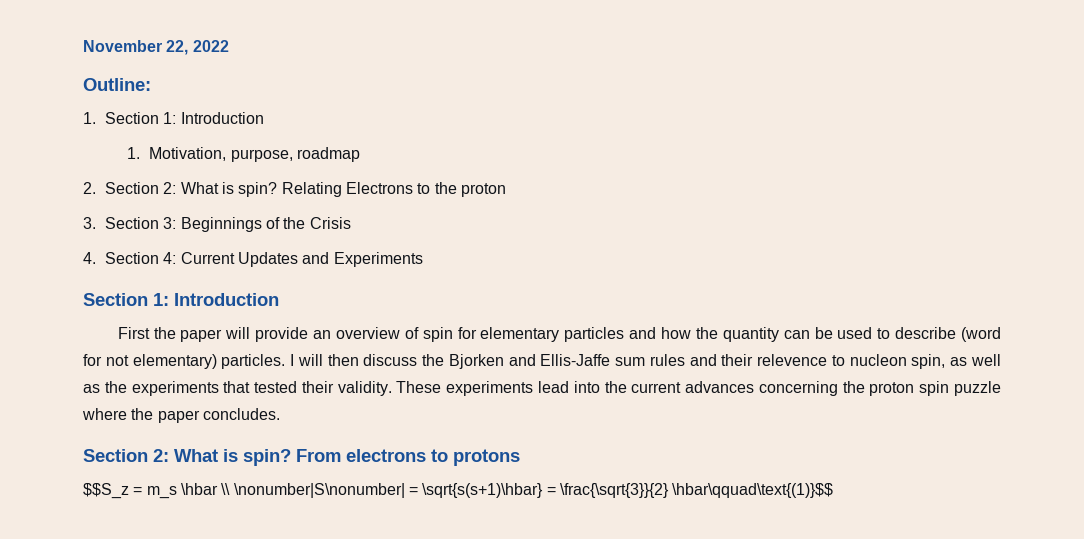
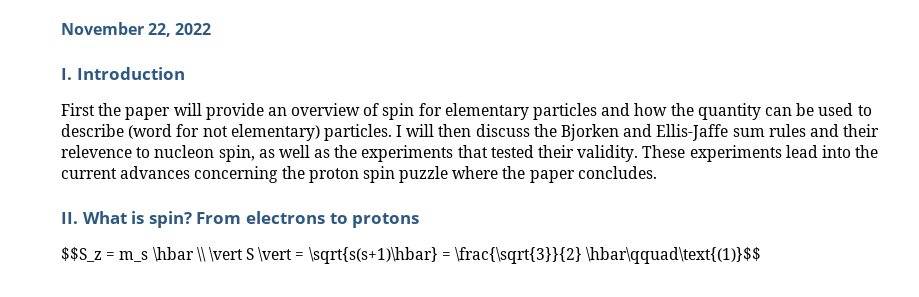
[83,78,151,91] [83,112,264,124] [127,147,360,162] [83,182,506,197] [83,217,351,232] [83,252,423,267] [83,293,169,306] Outline: // 1. Section 1: Introduction // 1. Motivation, purpose, roadmap // 2. Section 2: What is spin? Relating Electrons to the proton // 3. Section 3: Beginnings of the Crisis // 4. Section 4: Current Updates and Experiments // Section 1: -> [61,68,72,80] I.
[83,449,169,462] Section 2: -> [61,212,78,224] II.
[233,483,405,498] \nonumber|S\nonumber| -> [208,247,293,262] \vert S \vert

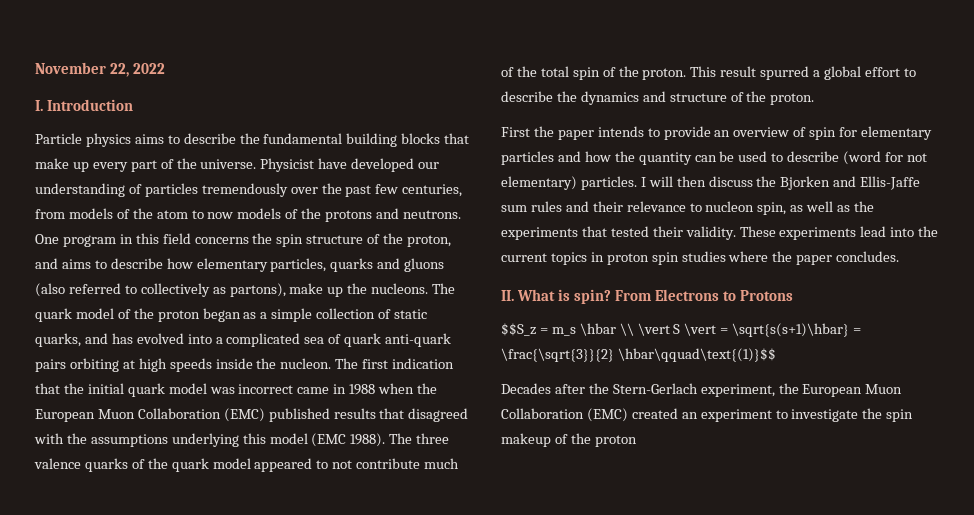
(185, 73) none -> [35,133,470,147] [35,158,440,172] [35,183,463,197] [35,208,461,222] [35,233,452,247] [35,258,445,272] [35,283,456,297] [35,308,428,322] [35,333,452,347] [35,358,455,372] [35,383,438,397] [35,408,469,422] [34,433,450,447] [34,458,460,472] [501,66,916,80] [501,91,815,105] // Particle physics aims to describe the fundamental building blocks that make up every part of the universe. Physicist have developed our understanding of particles tremendously over the past few centuries, from models of the atom to now models of the protons and neutrons. One program in this field concerns the spin structure of the proton, and aims to describe how elementary particles, quarks and gluons (also referred to collectively as partons), make up the nucleons. The quark model of the proton began as a simple collection of static quarks, and has evolved into a complicated sea of quark anti-quark pairs orbiting at high speeds inside the nucleon. The first indication that the initial quark model was incorrect came in 1988 when the European Muon Collaboration (EMC) published results that disagreed with the assumptions underlying this model (EMC 1988). The three valence quarks of the quark model appeared to not contribute much of the total spin of the proton. This result spurred a global effort to describe the dynamics and structure of the proton.
[173,103,202,116] will -> [597,126,660,137] intends to
[61,145,132,158] relevence -> [626,201,686,212] relevance
[120,166,305,183] advances concerning the -> [550,252,604,265] topics in
[399,166,449,183] puzzle -> [681,251,726,262] studies
[245,211,420,228] electrons to protons -> [655,289,794,301] Electrons to Protons
(762, 255) none -> [501,383,903,397] [501,408,914,422] [501,433,637,447] // Decades after the Stern-Gerlach experiment, the European Muon Collaboration (EMC) created an experiment to investigate the spin makeup of the proton

